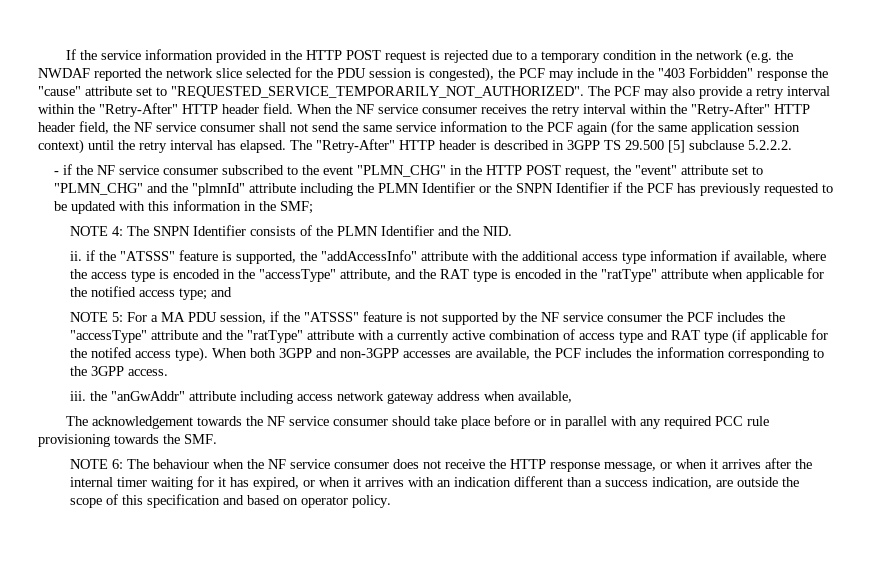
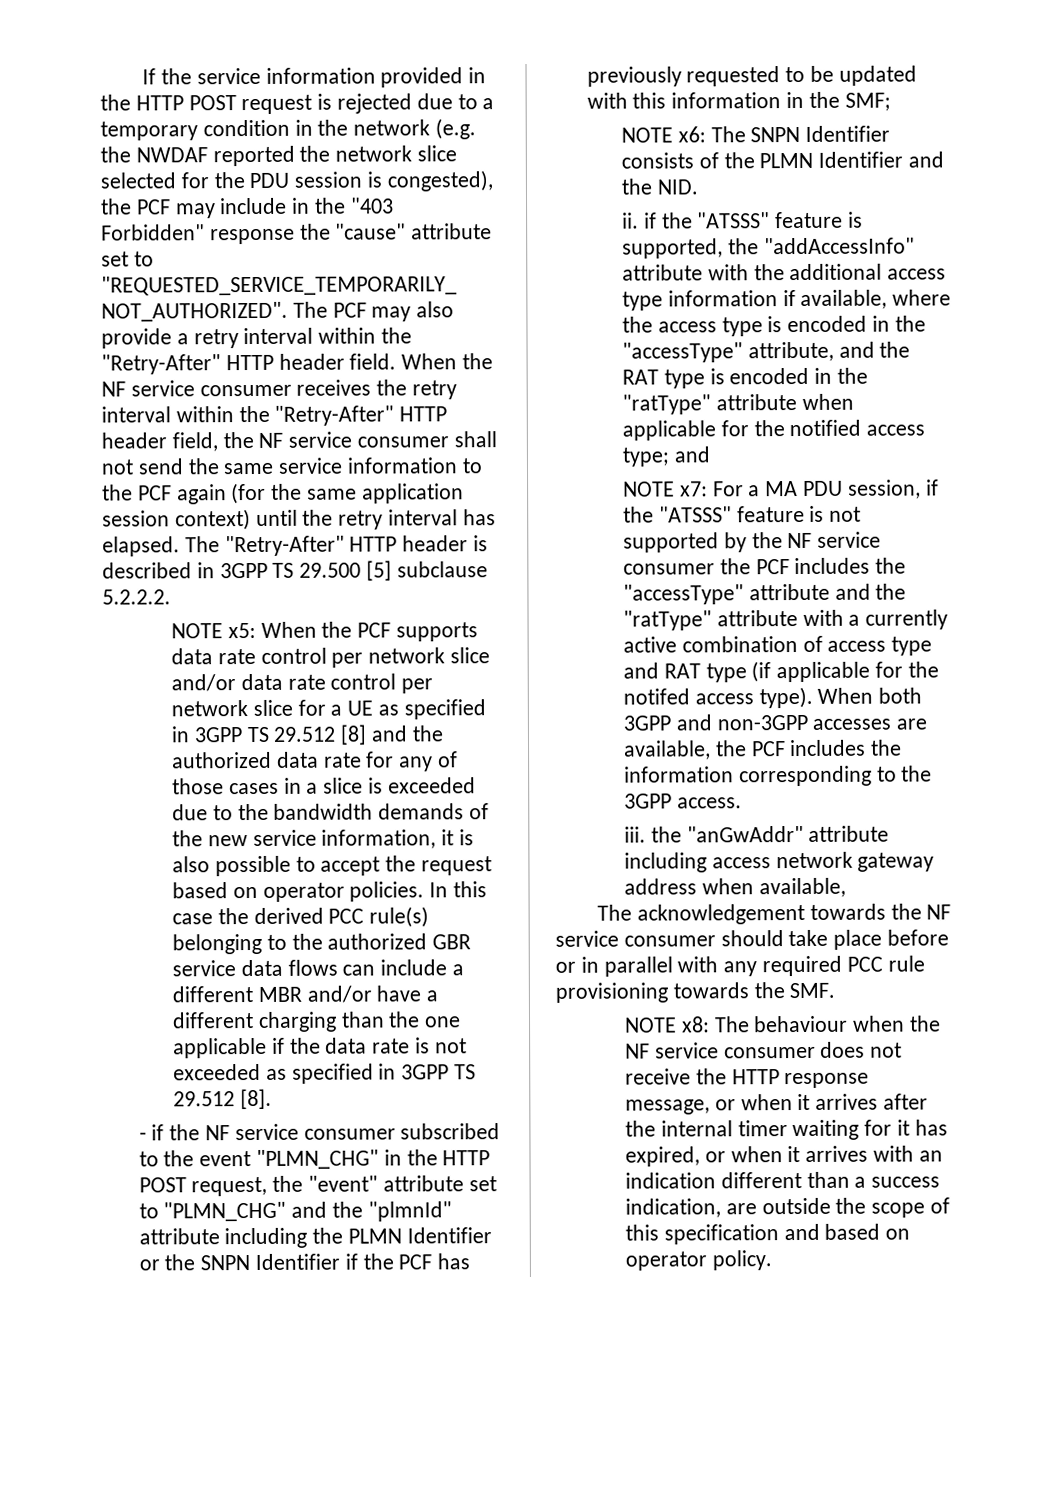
(792, 145) none -> [170,621,479,642] [170,647,491,668] [170,673,434,694] [170,699,486,720] [170,724,443,745] [171,751,459,772] [171,777,476,795] [171,803,490,821] [171,829,475,849] [171,855,493,877] [171,881,488,902] [171,906,430,928] [171,933,472,955] [171,959,465,977] [171,985,439,1003] [171,1011,462,1032] [172,1037,467,1059] [172,1063,477,1084] [172,1088,272,1110] // NOTE x5: When the PCF supports data rate control per network slice and/or data rate control per network slice for a UE as specified in 3GPP TS 29.512 [8] and the authorized data rate for any of those cases in a slice is exceeded due to the bandwidth demands of the new service information, it is also possible to accept the request based on operator policies. In this case the derived PCC rule(s) belonging to the authorized GBR service data flows can include a different MBR and/or have a different charging than the one applicable if the data rate is not exceeded as specified in 3GPP TS 29.512 [8].
[112,226,124,236] 4: -> [677,126,706,143] x6:
[112,312,124,322] 5: -> [679,481,708,497] x7:
[112,459,124,469] 6: -> [680,1016,710,1033] x8:

